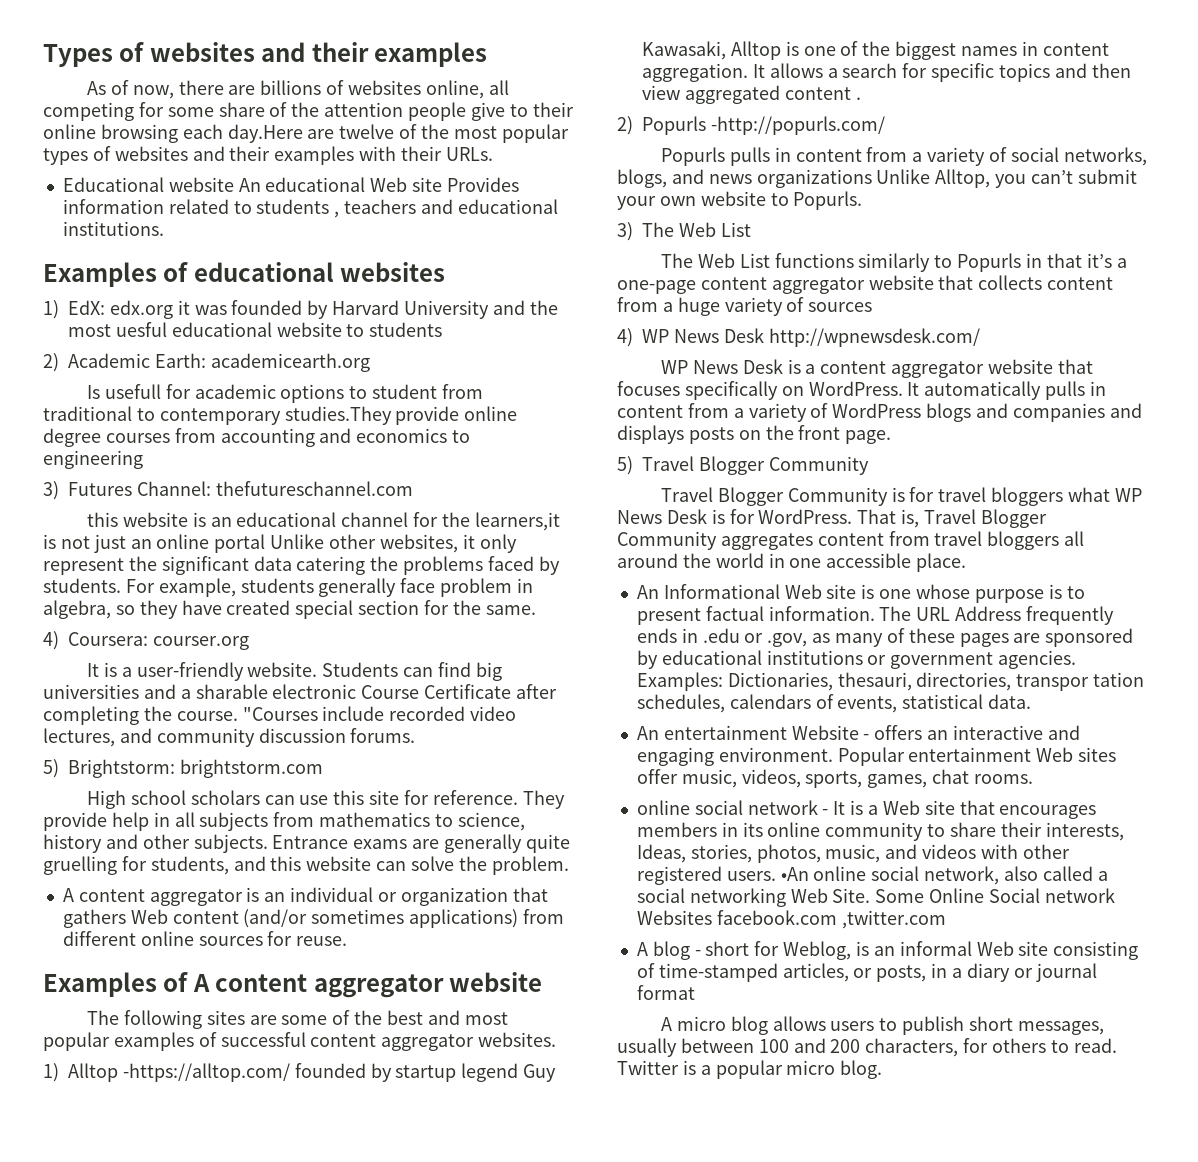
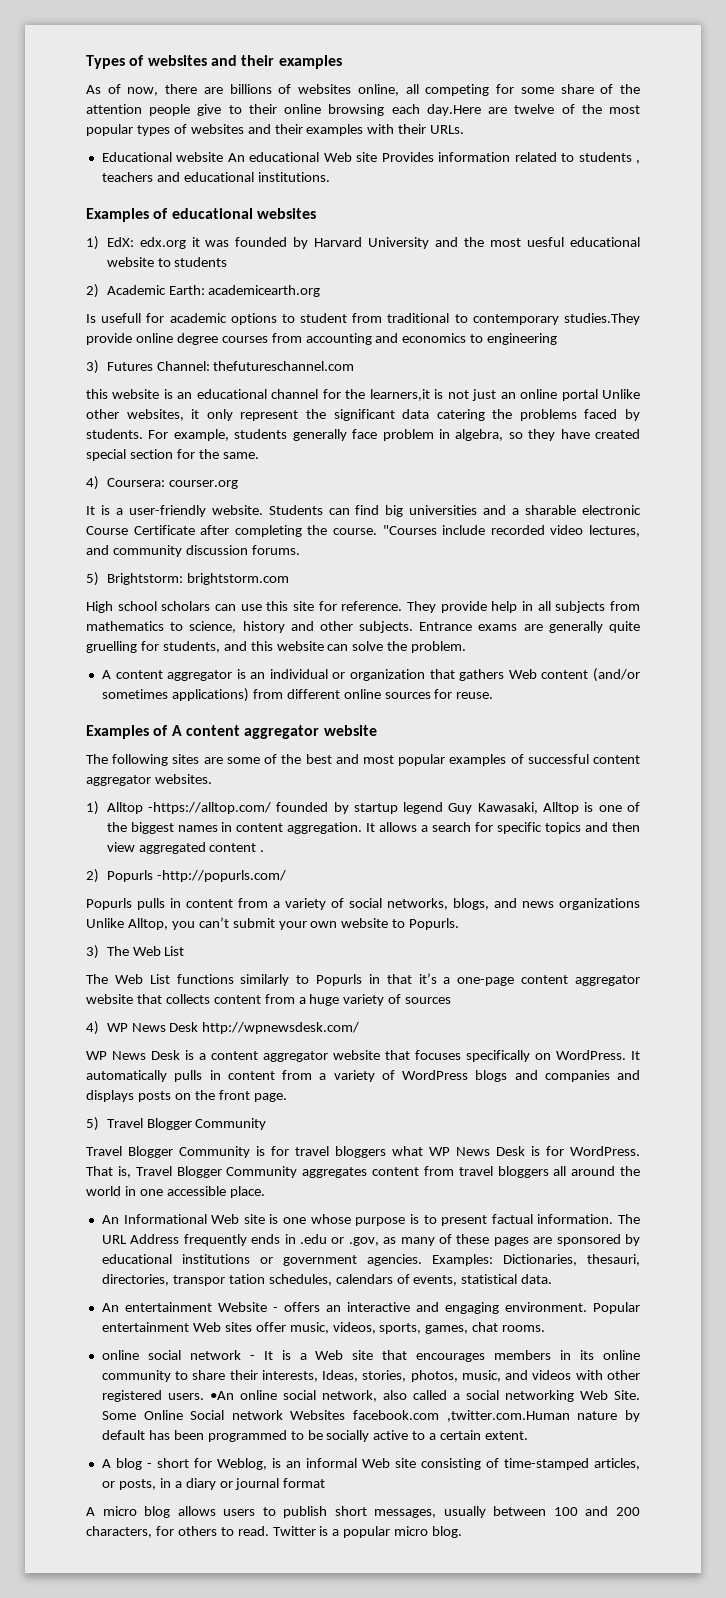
[841,910,946,929] ,twitter.com -> [446,1410,641,1422] [101,1430,529,1442] ,twitter.com.Human nature by default has been programmed to be socially active to a certain extent.

